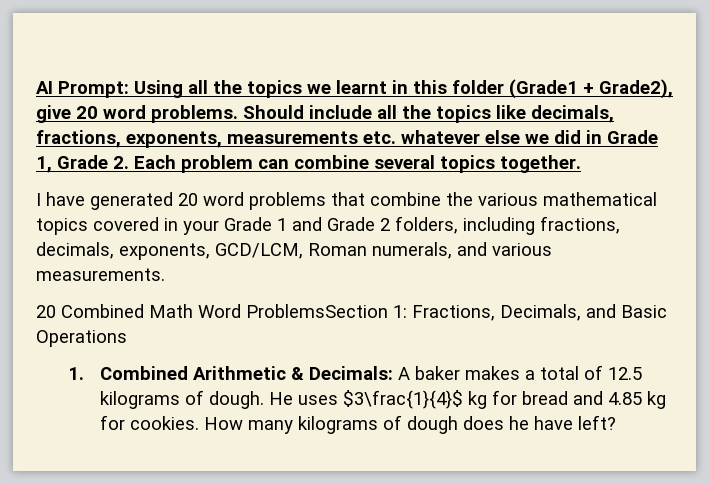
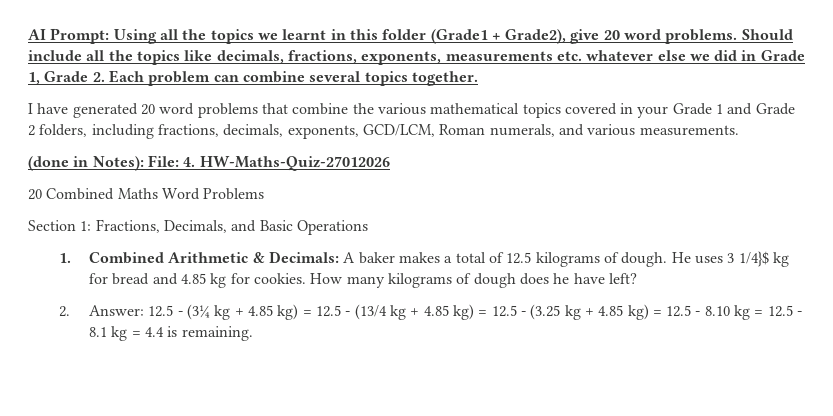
[36,304,388,318] 20 Combined Math Word ProblemsSection -> [28,155,390,171] [28,188,265,200] [28,220,76,231] (done in Notes): File: 4. HW-Maths-Quiz-27012026 // 20 Combined Maths Word Problems // Section
[343,390,464,409] $3\frac{1}{4}$ -> [727,251,769,267] 3 1/4}$
(617, 422) none -> [58,304,803,320] [89,326,253,341] // 2. Answer: 12.5 - (3¼ kg + 4.85 kg) = 12.5 - (13/4 kg + 4.85 kg) = 12.5 - (3.25 kg + 4.85 kg) = 12.5 - 8.10 kg = 12.5 - 8.1 kg = 4.4 is remaining.

